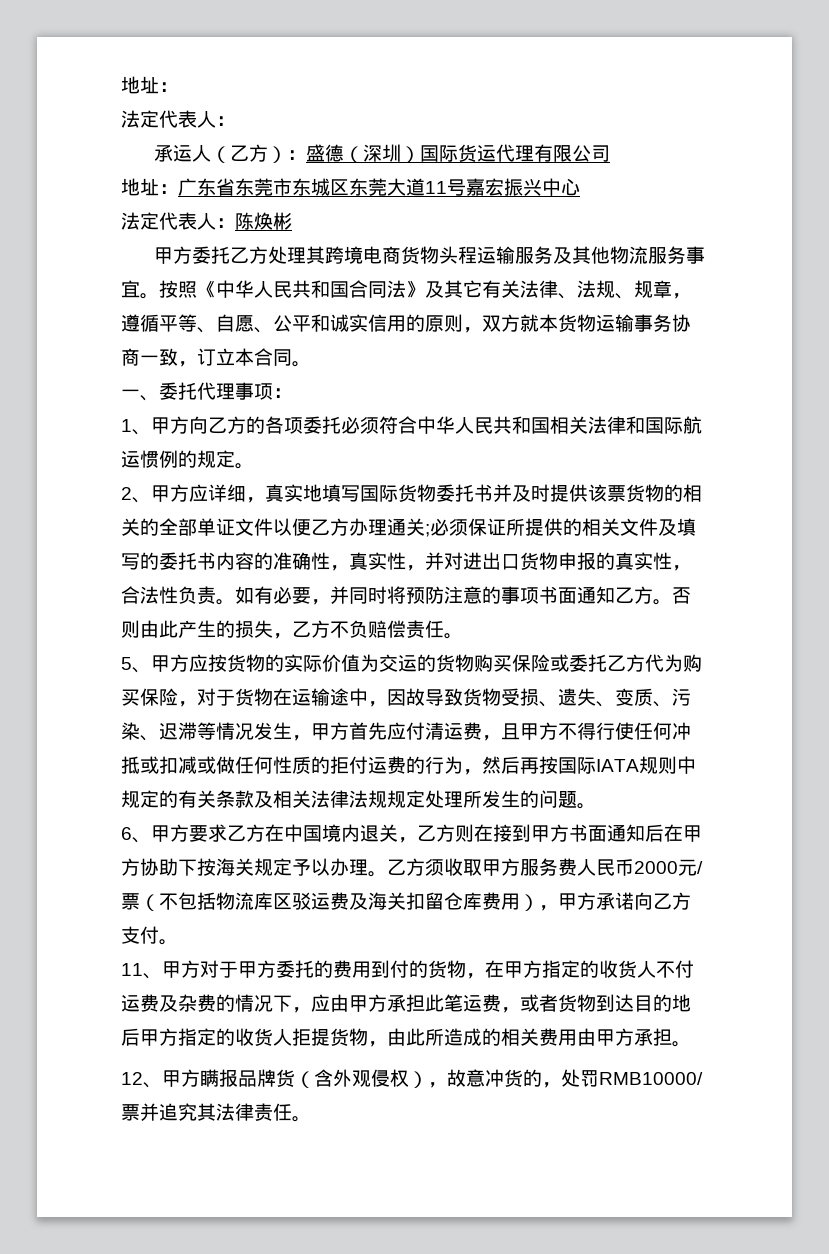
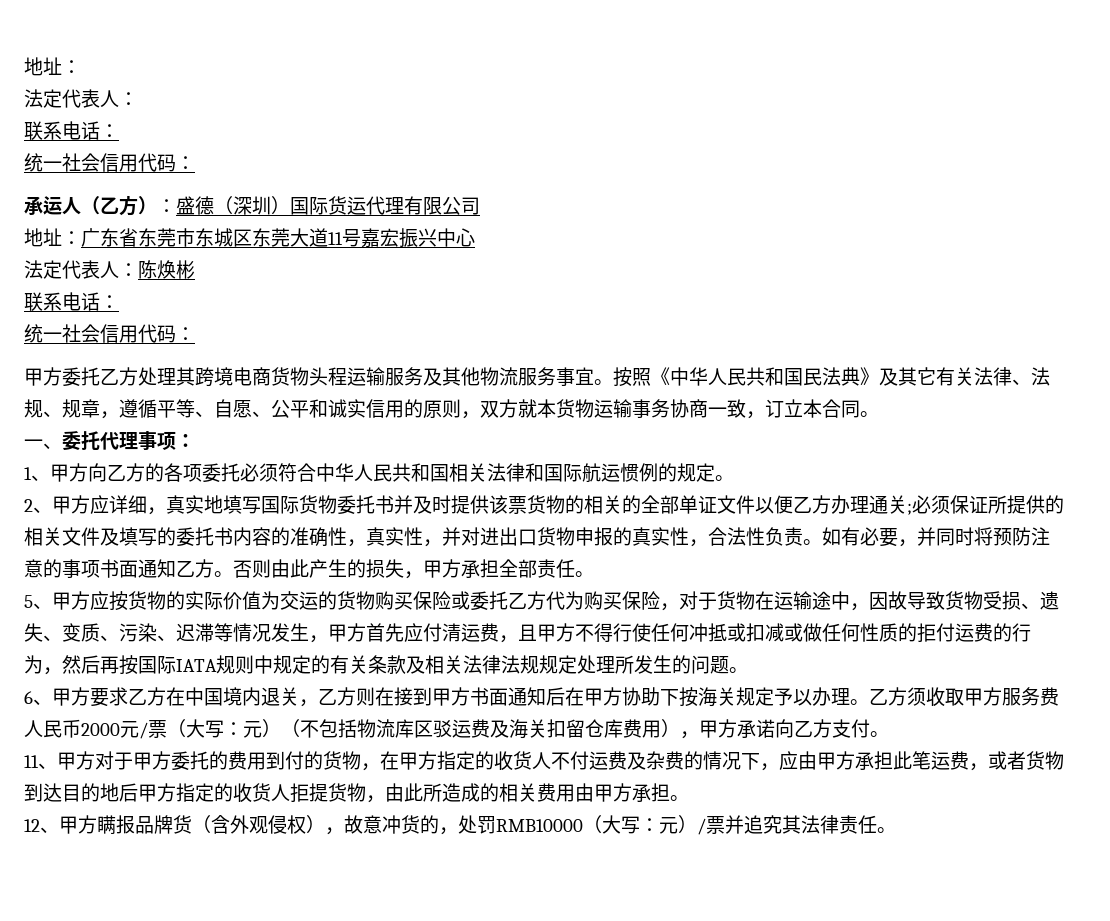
(235, 121) none -> [24,121,119,140] [24,153,195,172] // 联系电话： // 统一社会信用代码：
(292, 221) none -> [24,292,119,311] [24,324,195,343] // 联系电话： // 统一社会信用代码：
[349,280,406,298] 合同法 -> [803,367,860,386] 民法典
[292,620,406,638] 乙方不负赔偿 -> [423,559,537,578] 甲方承担全部
(159, 902) none -> [186,719,300,738] 大写：元）（
[599,1072,703,1085] RMB10000/ -> [496,815,706,835] RMB10000（大写：元）/

